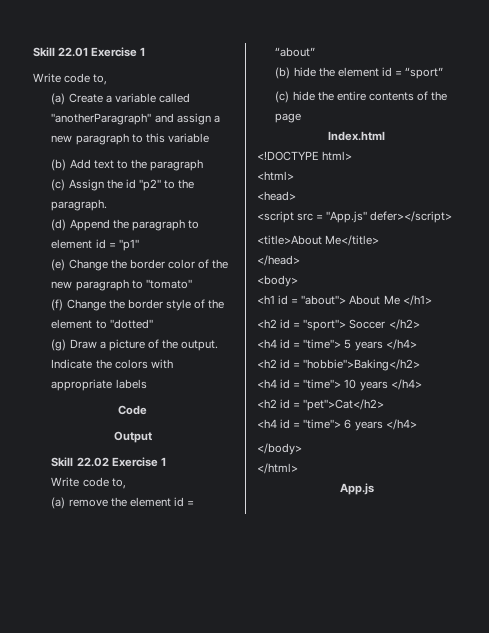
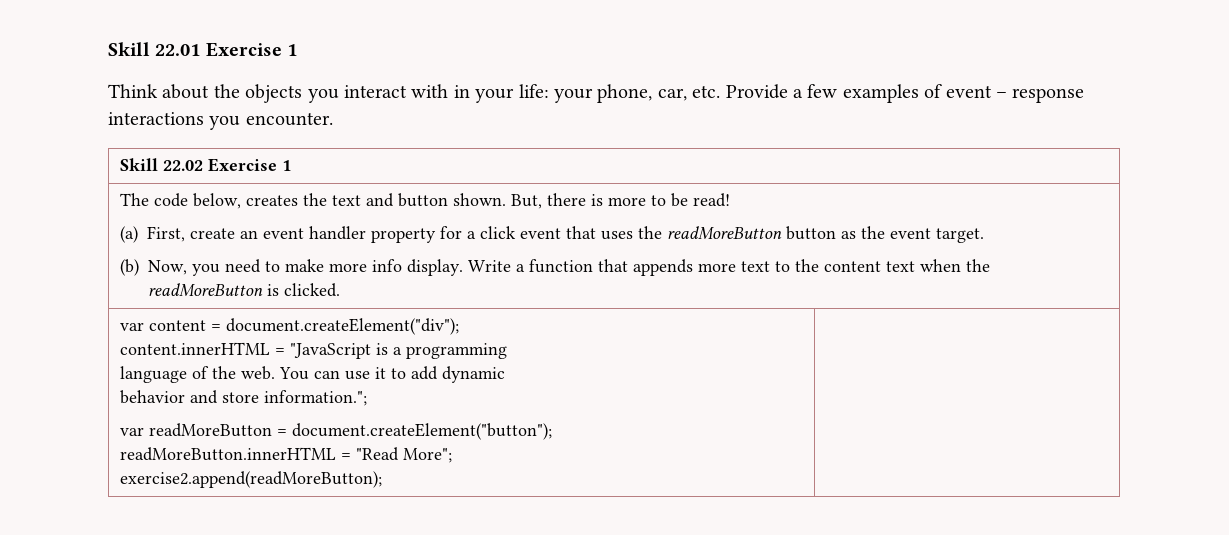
[33,73,108,85] [51,93,190,105] [51,113,220,125] [51,133,209,145] [51,159,203,171] [51,179,195,191] [51,199,108,211] [51,219,199,231] [51,239,139,251] [51,259,229,271] [51,279,192,291] [51,299,225,311] [51,319,153,329] [51,339,219,351] [51,359,173,369] [51,379,147,391] [118,405,147,415] [113,431,152,443] [51,457,166,467] [51,477,126,489] [51,497,194,509] [275,47,316,57] [275,67,444,79] [275,91,448,103] [275,113,302,123] [328,131,385,141] [257,151,353,161] [257,171,294,181] [257,191,296,201] [257,211,453,223] [257,235,380,246] [257,255,300,266] [257,275,298,287] [257,295,432,306] [257,319,420,331] [257,339,417,351] [257,359,421,371] [257,379,422,391] [257,399,385,411] [257,419,417,431] [257,443,302,455] [257,463,298,474] [339,483,374,495] Write code to, // (a) Create a variable called "anotherParagraph" and assign a new paragraph to this variable // (b) Add text to the paragraph // (c) Assign the id "p2" to the paragraph. // (d) Append the paragraph to element id = "p1" // (e) Change the border color of the new paragraph to "tomato" // (f) Change the border style of the element to "dotted" // (g) Draw a picture of the output. Indicate the colors with appropriate labels // Code // Output // Skill 22.02 Exercise 1 // Write code to, // (a) remove the element id = “about” // (b) hide the element id = “sport” // (c) hide the entire contents of the page // Index.html // <!DOCTYPE html> // <html> // <head> // <script src = "App.js" defer></script> // <title>About Me</title> // </head> // <body> // <h1 id = "about"> About Me </h1> // <h2 id = "sport"> Soccer </h2> // <h4 id = "time"> 5 years </h4> // <h2 id = "hobbie">Baking</h2> // <h4 id = "time"> 10 years </h4> // <h2 id = "pet">Cat</h2> // <h4 id = "time"> 6 years </h4> // </body> // </html> // App.js -> [108,84,1085,103] [108,112,333,130] [120,158,292,172] [120,193,731,209] [120,226,985,243] [120,259,991,276] [148,283,341,297] [120,318,460,335] [120,342,508,359] [120,366,506,383] [120,390,368,406] [120,423,553,440] [120,447,453,463] [120,471,383,488] Think about the objects you interact with in your life: your phone, car, etc. Provide a few examples of event – response interactions you encounter. // Skill 22.02 Exercise 1 // The code below, creates the text and button shown. But, there is more to be read! // (a) First, create an event handler property for a click event that uses the readMoreButton button as the event target. // (b) Now, you need to make more info display. Write a function that appends more text to the content text when the readMoreButton is clicked. // var content = document.createElement("div"); // content.innerHTML = "JavaScript is a programming // language of the web. You can use it to add dynamic // behavior and store information."; // var readMoreButton = document.createElement("button"); // readMoreButton.innerHTML = "Read More"; // exercise2.append(readMoreButton); |

